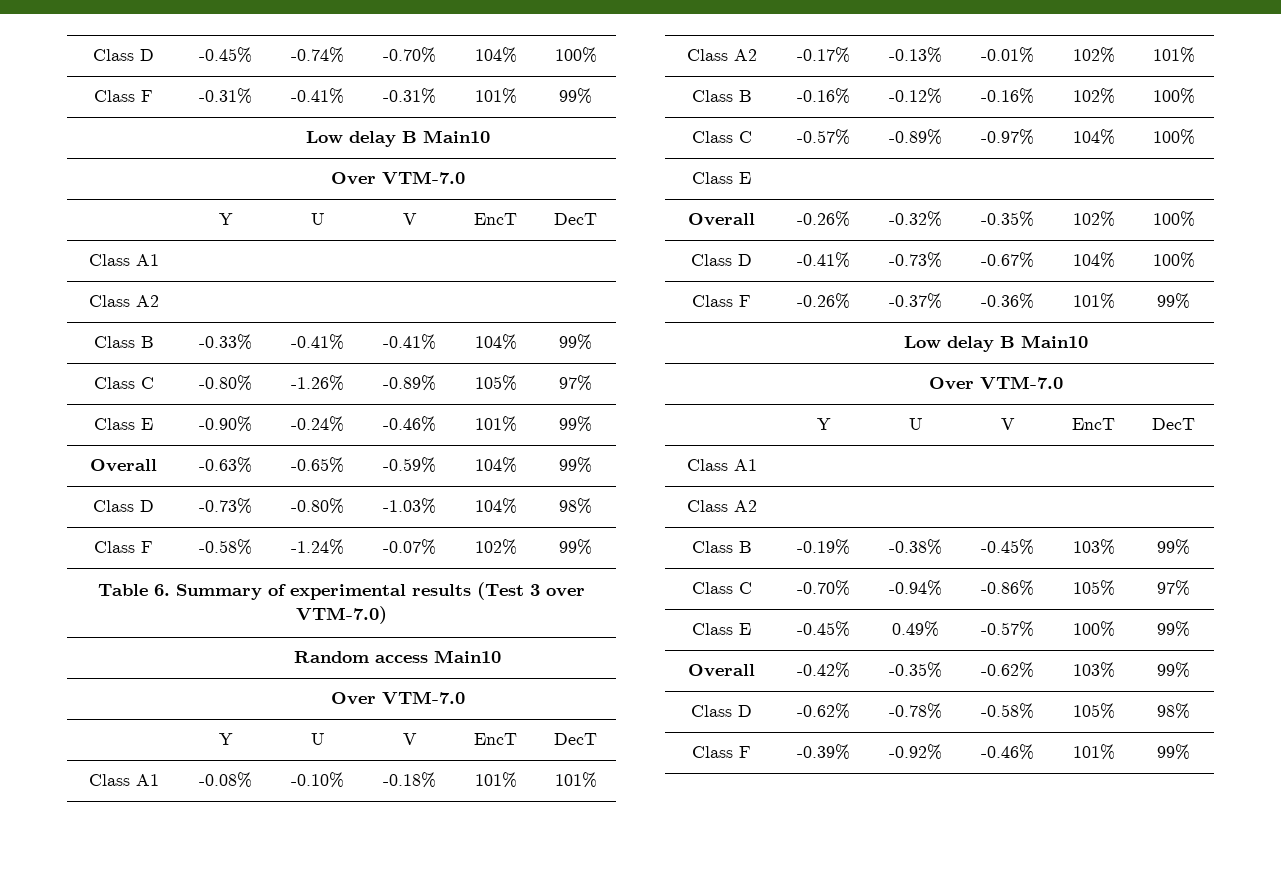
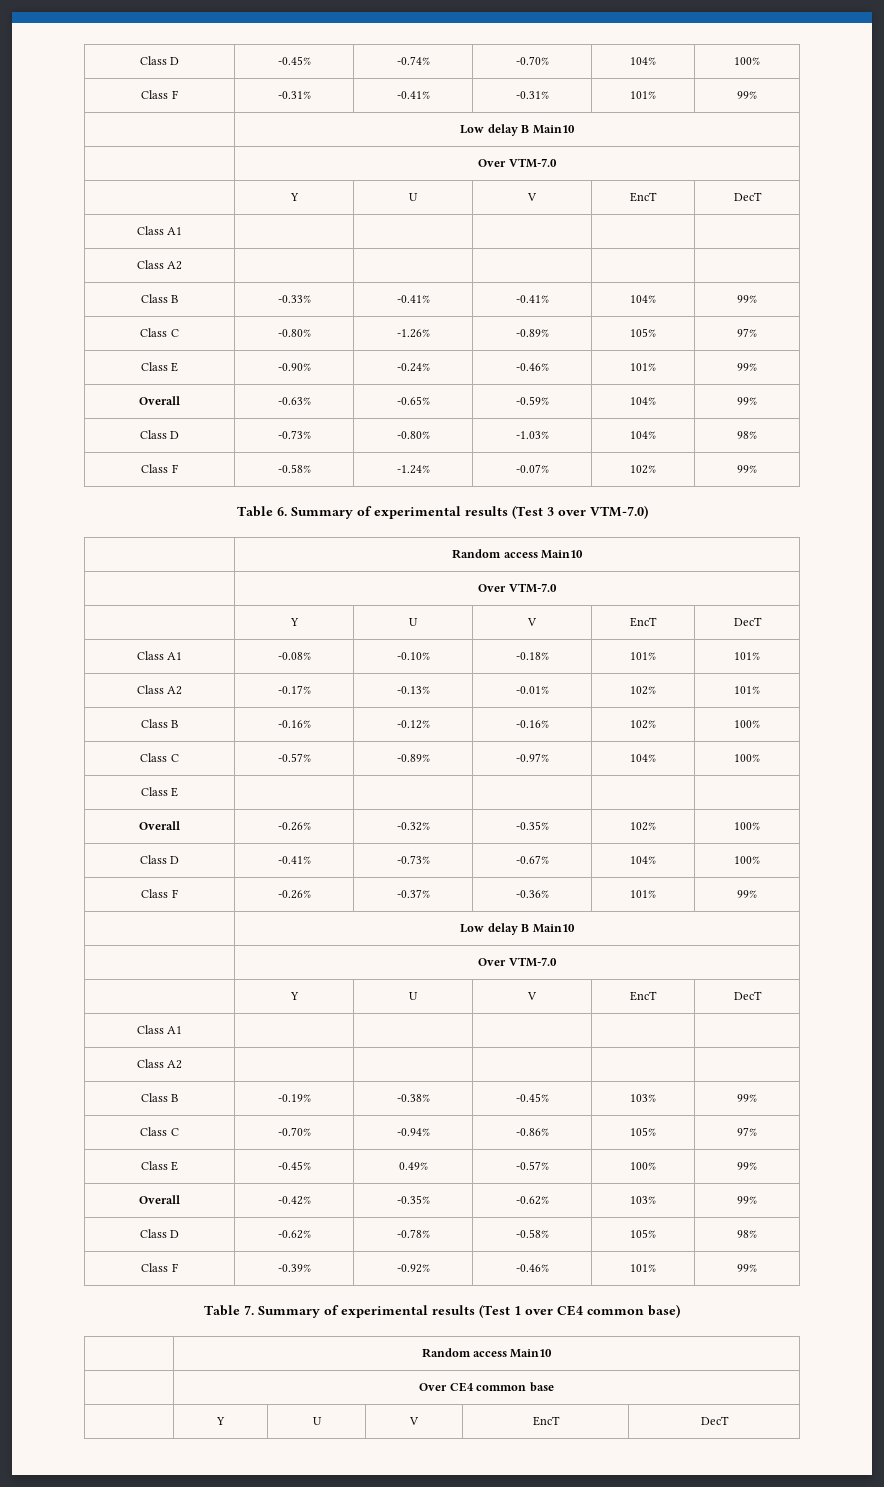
(1190, 752) none -> [204,1304,680,1318] [421,1348,553,1358] [419,1382,554,1392] [216,1417,225,1425] [312,1417,322,1425] [409,1417,420,1425] [532,1416,560,1426] [700,1416,729,1425] // Table 7. Summary of experimental results (Test 1 over CE4 common base) // | Random access Main10 // | Over CE4 common base // | Y | U | V | EncT | DecT

